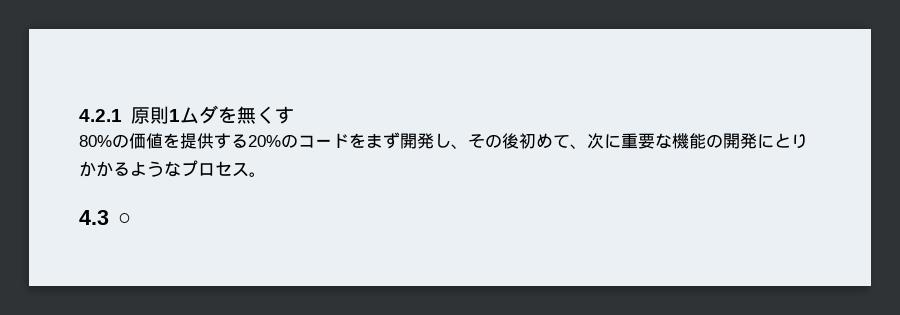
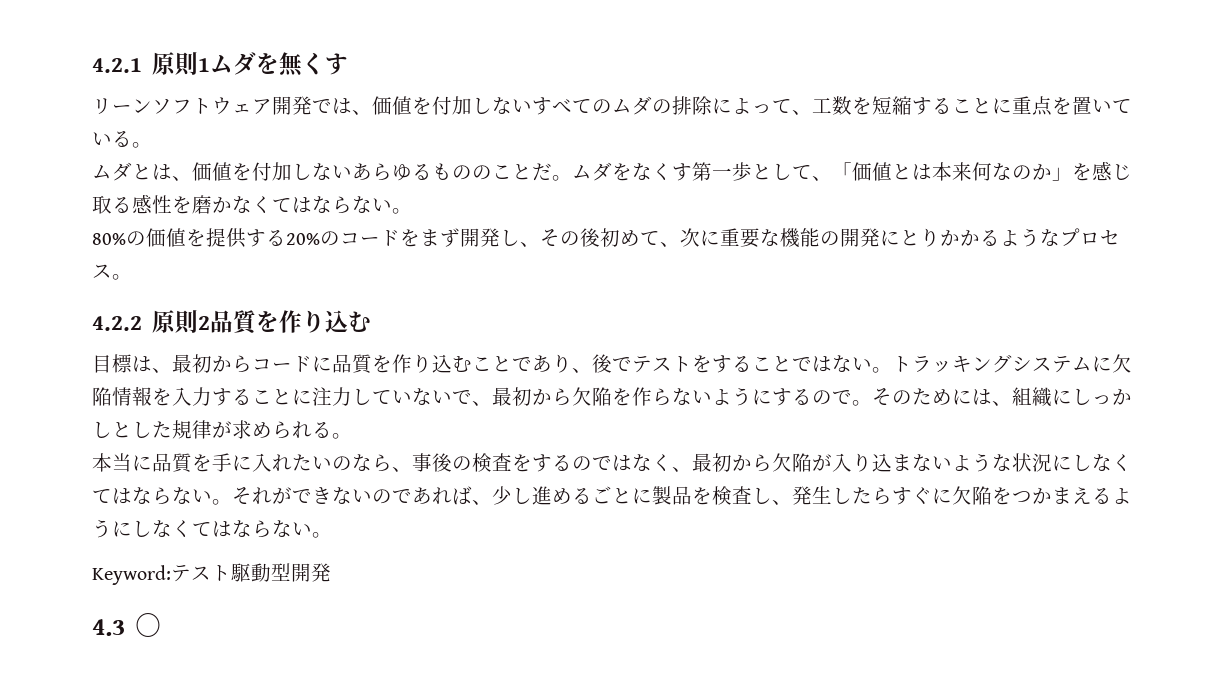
(294, 115) none -> [92,96,1132,116] [92,131,152,148] [92,162,1132,181] [92,195,412,214] // リーンソフトウェア開発では、価値を付加しないすべてのムダの排除によって、工数を短縮することに重点を置いている。 // ムダとは、価値を付加しないあらゆるもののことだ。ムダをなくす第一歩として、「価値とは本来何なのか」を感じ取る感性を磨かなくてはならない。
(266, 174) none -> [92,310,371,335] [92,354,1132,374] [92,386,1132,407] [92,420,352,439] [92,453,1132,473] [92,486,1132,505] [92,519,332,538] [92,563,331,585] // 4.2.2原則2品質を作り込む // 目標は、最初からコードに品質を作り込むことであり、後でテストをすることではない。トラッキングシステムに欠陥情報を入力することに注力していないで、最初から欠陥を作らないようにするので。そのためには、組織にしっかしとした規律が求められる。 // 本当に品質を手に入れたいのなら、事後の検査をするのではなく、最初から欠陥が入り込まないような状況にしなくてはならない。それができないのであれば、少し進めるごとに製品を検査し、発生したらすぐに欠陥をつかまえるようにしなくてはならない。 // Keyword:テスト駆動型開発

